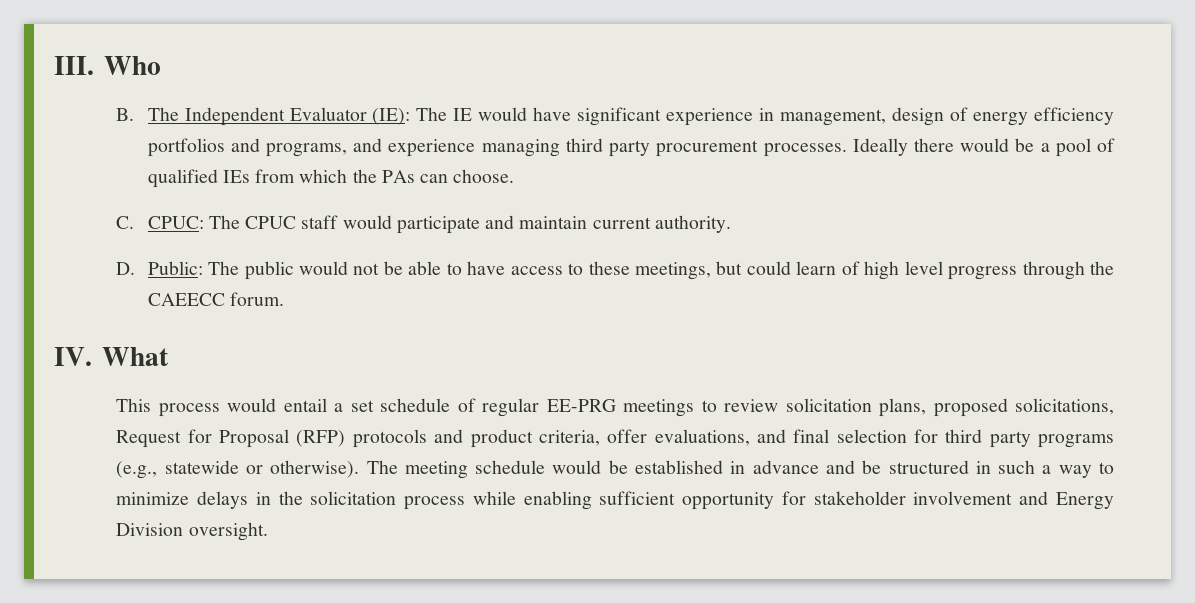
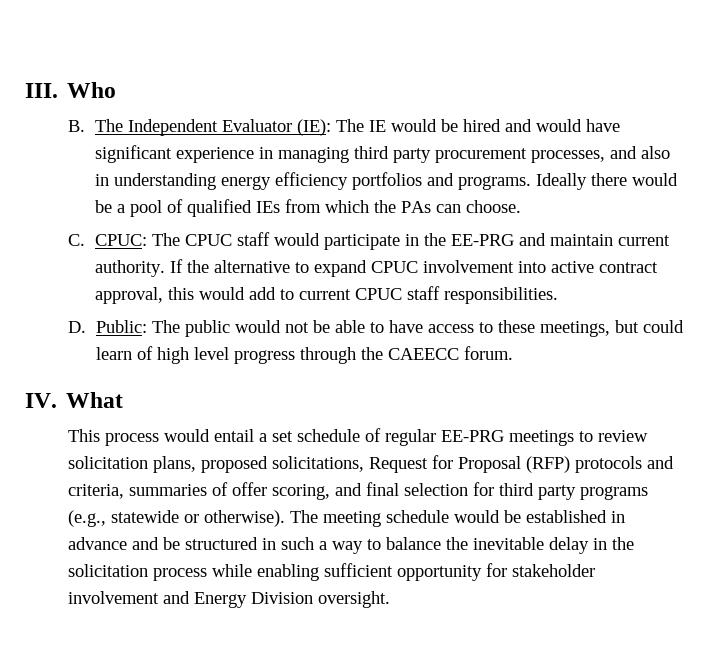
[533,107,1114,126] [147,138,847,157] have significant experience in management, design of energy efficiency portfolios and programs, and experience managing third party procurement processes. -> [440,119,620,132] [94,145,670,163] [94,172,531,190] be hired and would have significant experience in managing third party procurement processes, and also in understanding energy efficiency portfolios and programs.
(480, 225) none -> [404,233,514,246] in the EE-PRG
(731, 224) none -> [169,259,658,277] [94,286,558,304] If the alternative to expand CPUC involvement into active contract approval, this would add to current CPUC staff responsibilities.
[470,429,750,448] product criteria, offer evaluations, -> [68,482,331,500] criteria, summaries of offer scoring,
[116,491,249,509] minimize delays -> [386,537,590,554] balance the inevitable delay

